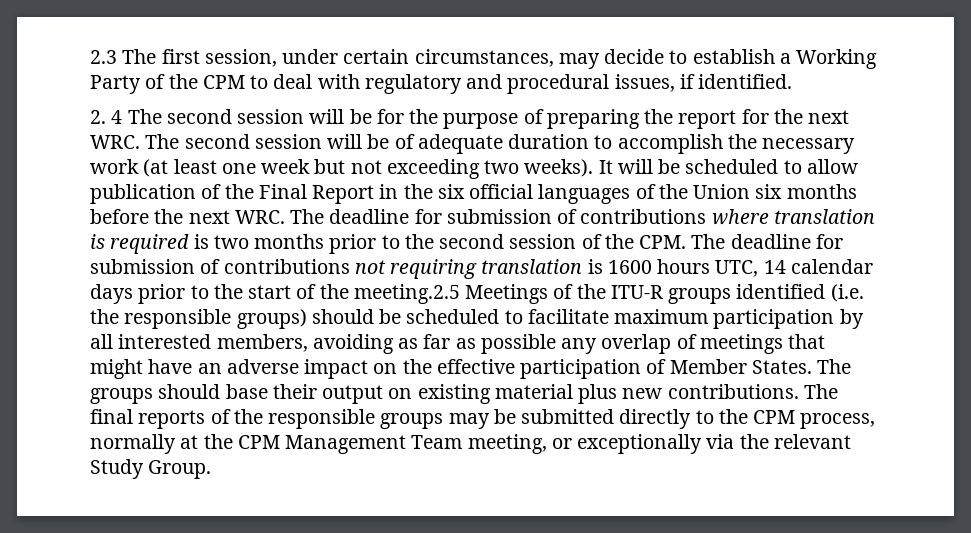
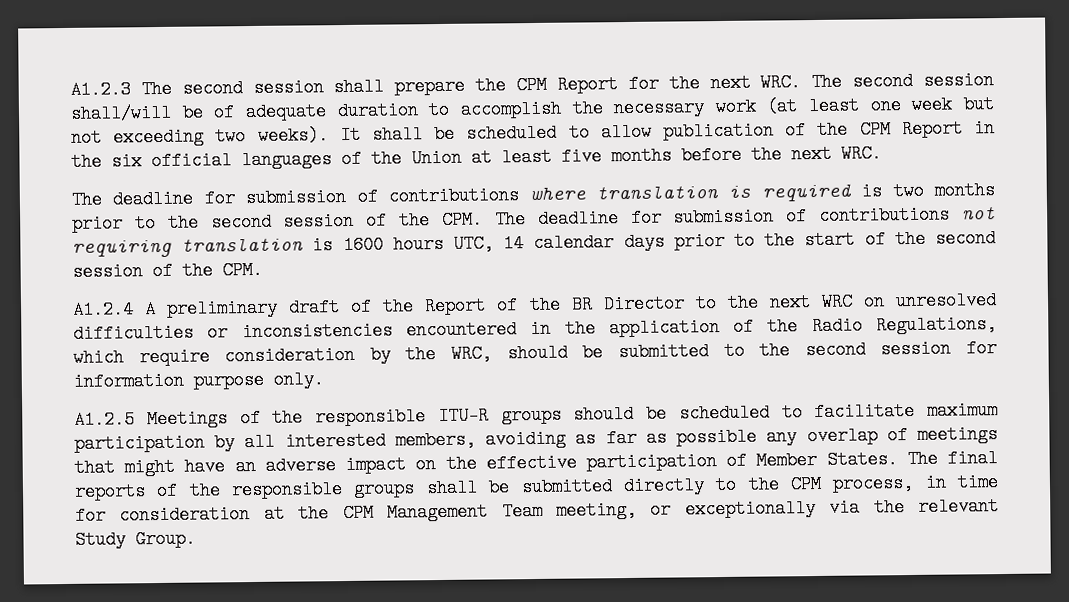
[90,49,878,69] [90,74,793,94] [90,109,737,129] 2.3 The first session, under certain circumstances, may decide to establish a Working Party of the CPM to deal with regulatory and procedural issues, if identified. // 2. 4 The second session will be for the purpose of preparing the report -> [70,75,618,99] A1.2.3 The second session shall prepare the CPM Report
[327,134,363,149] will -> [70,103,172,123] shall/will
[617,159,653,174] will -> [371,125,423,144] shall
[258,184,307,199] Final -> [859,120,891,139] CPM
[755,184,783,199] six -> [471,147,602,167] at least five
(285, 217) none -> (882, 153) //
[353,284,460,304] meeting.2.5 -> [935,229,997,248] [72,260,263,281] [72,291,997,319] [73,315,997,343] [73,339,998,367] [73,370,324,391] [74,410,135,429] second session of the CPM. // A1.2.4 A preliminary draft of the Report of the BR Director to the next WRC on unresolved difficulties or inconsistencies encountered in the application of the Radio Regulations, which require consideration by the WRC, should be submitted to the second session for information purpose only. // A1.2.5
(606, 291) none -> [315,407,426,427] responsible
[736,284,864,302] [90,309,307,329] identified (i.e. the responsible groups) -> (562, 415) none
[90,384,838,404] groups should base their output on existing material plus new contributions. The -> (938, 459) none
[448,413,490,429] may -> [425,478,478,498] shall
[90,434,176,454] normally -> [924,473,1000,492] [75,505,251,525] in time for consideration

